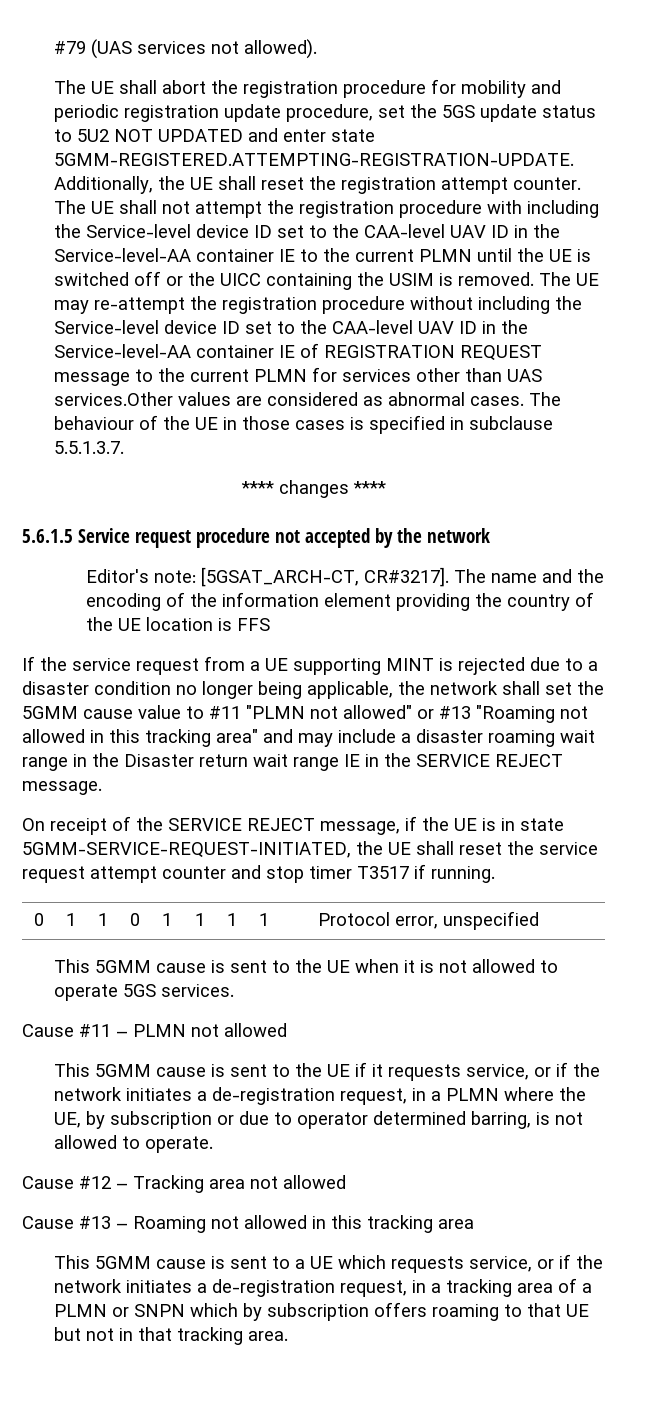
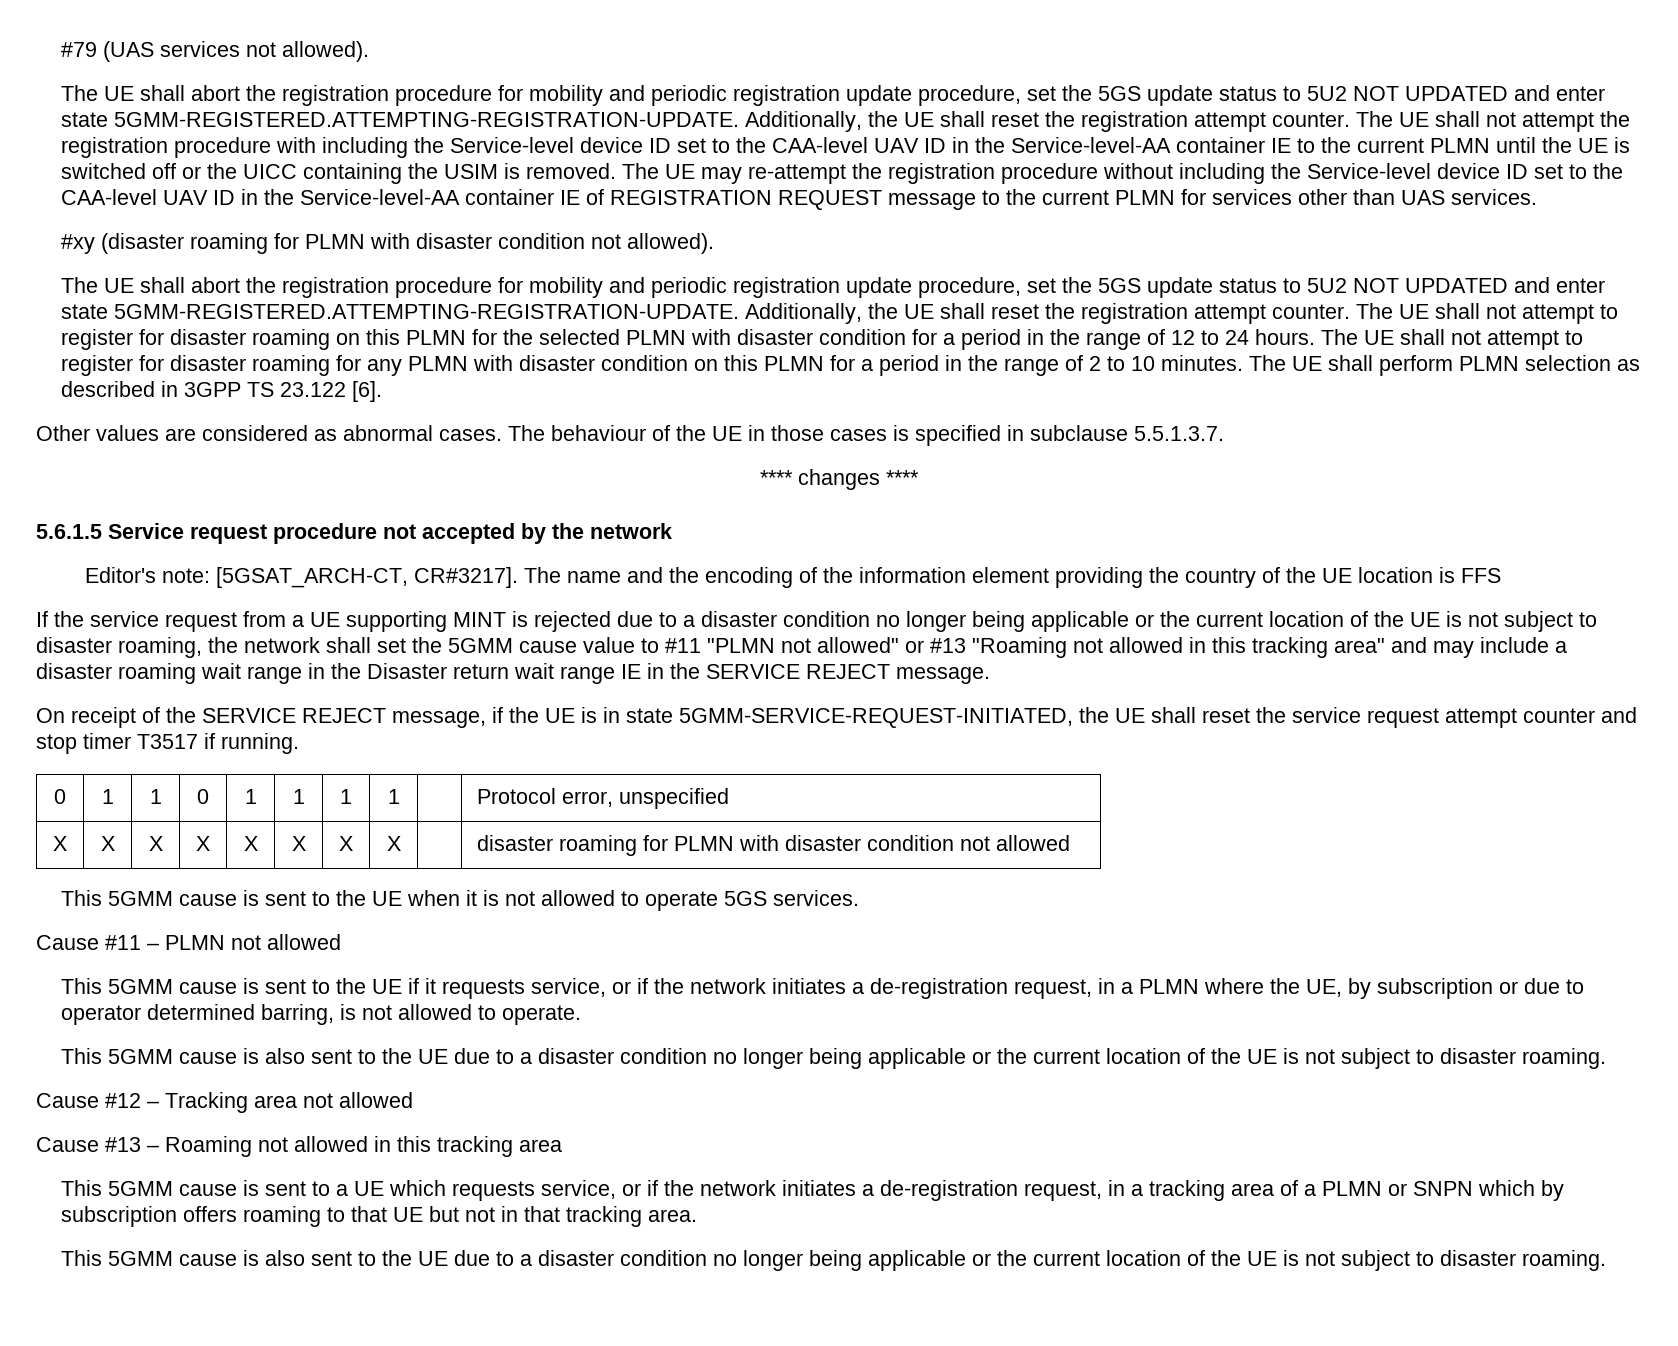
[53,392,173,406] services.Other -> [1450,189,1537,205] [60,233,714,254] [60,277,1605,298] [60,303,1618,324] [60,329,1583,350] [60,355,1640,376] [60,381,382,402] [36,425,90,441] services. // #xy (disaster roaming for PLMN with disaster condition not allowed). // The UE shall abort the registration procedure for mobility and periodic registration update procedure, set the 5GS update status to 5U2 NOT UPDATED and enter state 5GMM-REGISTERED.ATTEMPTING-REGISTRATION-UPDATE. Additionally, the UE shall reset the registration attempt counter. The UE shall not attempt to register for disaster roaming on this PLMN for the selected PLMN with disaster condition for a period in the range of 12 to 24 hours. The UE shall not attempt to register for disaster roaming for any PLMN with disaster condition on this PLMN for a period in the range of 2 to 10 minutes. The UE shall perform PLMN selection as described in 3GPP TS 23.122 [6]. // Other
[307,681,393,699] applicable, -> [1031,611,1597,632] [36,637,202,658] applicable or the current location of the UE is not subject to disaster roaming,
(539, 920) none -> [53,836,67,851] [100,836,115,851] [148,836,163,851] [196,836,210,851] [243,836,258,851] [291,836,306,851] [339,836,353,851] [386,836,401,851] [477,835,1071,856] // X | X | X | X | X | X | X | X | | disaster roaming for PLMN with disaster condition not allowed
(213, 1144) none -> [60,1048,1606,1069] // This 5GMM cause is also sent to the UE due to a disaster condition no longer being applicable or the current location of the UE is not subject to disaster roaming.
(288, 1336) none -> [60,1250,1606,1271] // This 5GMM cause is also sent to the UE due to a disaster condition no longer being applicable or the current location of the UE is not subject to disaster roaming.

